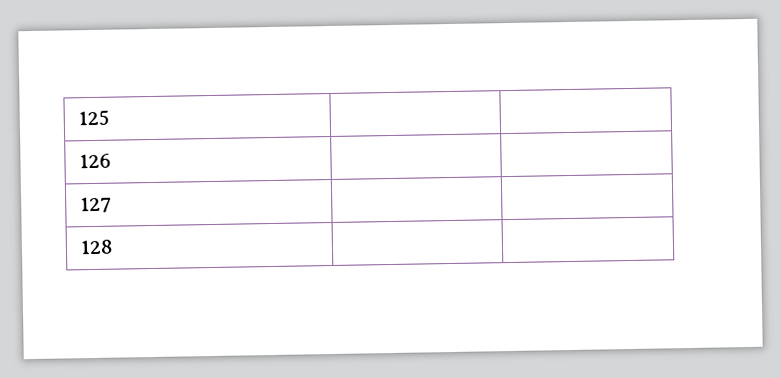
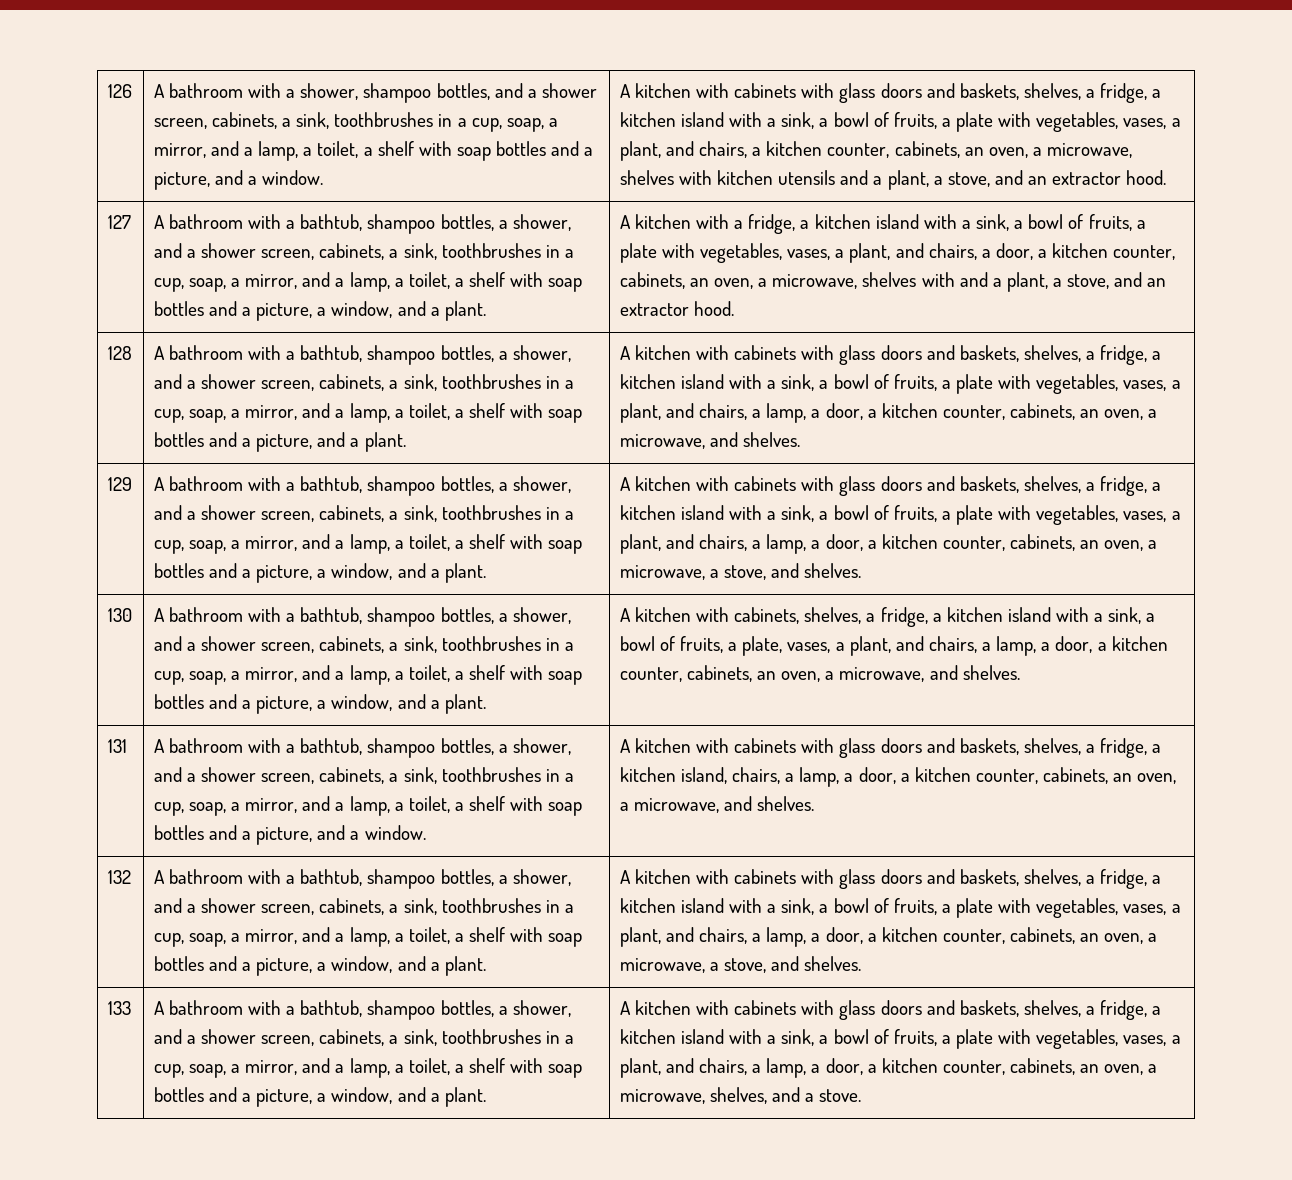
[77,109,110,127] 125 | | // -> (107, 91) none
[79,196,112,214] [79,239,114,255] | // 127 | | // 128 | | -> [153,83,597,103] [153,112,558,132] [153,141,594,161] [153,170,324,190] [619,83,1162,103] [619,112,1181,132] [619,141,1133,161] [619,170,1167,190] [107,215,131,229] [153,214,571,234] [153,243,574,260] [153,272,583,292] [153,301,486,321] [619,214,1146,234] [619,243,1176,263] [619,272,1167,292] [619,301,734,316] [107,346,132,360] [153,345,571,365] [153,374,574,391] [153,403,583,423] [153,432,406,452] [619,345,1162,365] [619,374,1181,394] [619,403,1158,423] [619,432,801,449] [107,477,132,491] [153,476,571,496] [153,505,574,522] [153,534,583,554] [153,563,486,583] [619,476,1162,496] [619,505,1181,525] [619,534,1158,554] [619,563,862,580] [107,608,132,622] [153,607,571,627] [153,636,574,653] [153,665,583,685] [153,694,486,714] [619,607,1156,627] [619,636,1168,656] [619,665,1020,682] [107,739,127,753] [153,738,571,758] [153,767,574,784] [153,796,583,816] [153,825,426,845] [619,738,1162,758] [619,767,1177,787] [619,796,815,813] [107,870,131,884] [153,869,571,889] [153,898,574,915] [153,927,583,947] [153,956,486,976] [619,869,1162,889] [619,898,1181,918] [619,927,1158,947] [619,956,862,973] [107,1001,131,1015] [153,1000,571,1020] [153,1029,574,1046] [153,1058,583,1078] [153,1087,486,1107] [619,1000,1162,1020] [619,1029,1181,1049] [619,1058,1158,1078] [619,1087,862,1104] A bathroom with a shower, shampoo bottles, and a shower screen, cabinets, a sink, toothbrushes in a cup, soap, a mirror, and a lamp, a toilet, a shelf with soap bottles and a picture, and a window. | A kitchen with cabinets with glass doors and baskets, shelves, a fridge, a kitchen island with a sink, a bowl of fruits, a plate with vegetables, vases, a plant, and chairs, a kitchen counter, cabinets, an oven, a microwave, shelves with kitchen utensils and a plant, a stove, and an extractor hood. // 127 | A bathroom with a bathtub, shampoo bottles, a shower, and a shower screen, cabinets, a sink, toothbrushes in a cup, soap, a mirror, and a lamp, a toilet, a shelf with soap bottles and a picture, a window, and a plant. | A kitchen with a fridge, a kitchen island with a sink, a bowl of fruits, a plate with vegetables, vases, a plant, and chairs, a door, a kitchen counter, cabinets, an oven, a microwave, shelves with and a plant, a stove, and an extractor hood. // 128 | A bathroom with a bathtub, shampoo bottles, a shower, and a shower screen, cabinets, a sink, toothbrushes in a cup, soap, a mirror, and a lamp, a toilet, a shelf with soap bottles and a picture, and a plant. | A kitchen with cabinets with glass doors and baskets, shelves, a fridge, a kitchen island with a sink, a bowl of fruits, a plate with vegetables, vases, a plant, and chairs, a lamp, a door, a kitchen counter, cabinets, an oven, a microwave, and shelves. // 129 | A bathroom with a bathtub, shampoo bottles, a shower, and a shower screen, cabinets, a sink, toothbrushes in a cup, soap, a mirror, and a lamp, a toilet, a shelf with soap bottles and a picture, a window, and a plant. | A kitchen with cabinets with glass doors and baskets, shelves, a fridge, a kitchen island with a sink, a bowl of fruits, a plate with vegetables, vases, a plant, and chairs, a lamp, a door, a kitchen counter, cabinets, an oven, a microwave, a stove, and shelves. // 130 | A bathroom with a bathtub, shampoo bottles, a shower, and a shower screen, cabinets, a sink, toothbrushes in a cup, soap, a mirror, and a lamp, a toilet, a shelf with soap bottles and a picture, a window, and a plant. | A kitchen with cabinets, shelves, a fridge, a kitchen island with a sink, a bowl of fruits, a plate, vases, a plant, and chairs, a lamp, a door, a kitchen counter, cabinets, an oven, a microwave, and shelves. // 131 | A bathroom with a bathtub, shampoo bottles, a shower, and a shower screen, cabinets, a sink, toothbrushes in a cup, soap, a mirror, and a lamp, a toilet, a shelf with soap bottles and a picture, and a window. | A kitchen with cabinets with glass doors and baskets, shelves, a fridge, a kitchen island, chairs, a lamp, a door, a kitchen counter, cabinets, an oven, a microwave, and shelves. // 132 | A bathroom with a bathtub, shampoo bottles, a shower, and a shower screen, cabinets, a sink, toothbrushes in a cup, soap, a mirror, and a lamp, a toilet, a shelf with soap bottles and a picture, a window, and a plant. | A kitchen with cabinets with glass doors and baskets, shelves, a fridge, a kitchen island with a sink, a bowl of fruits, a plate with vegetables, vases, a plant, and chairs, a lamp, a door, a kitchen counter, cabinets, an oven, a microwave, a stove, and shelves. // 133 | A bathroom with a bathtub, shampoo bottles, a shower, and a shower screen, cabinets, a sink, toothbrushes in a cup, soap, a mirror, and a lamp, a toilet, a shelf with soap bottles and a picture, a window, and a plant. | A kitchen with cabinets with glass doors and baskets, shelves, a fridge, a kitchen island with a sink, a bowl of fruits, a plate with vegetables, vases, a plant, and chairs, a lamp, a door, a kitchen counter, cabinets, an oven, a microwave, shelves, and a stove.

